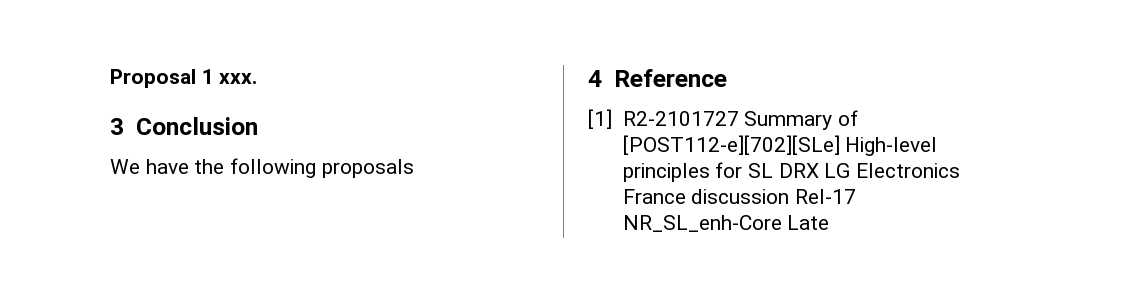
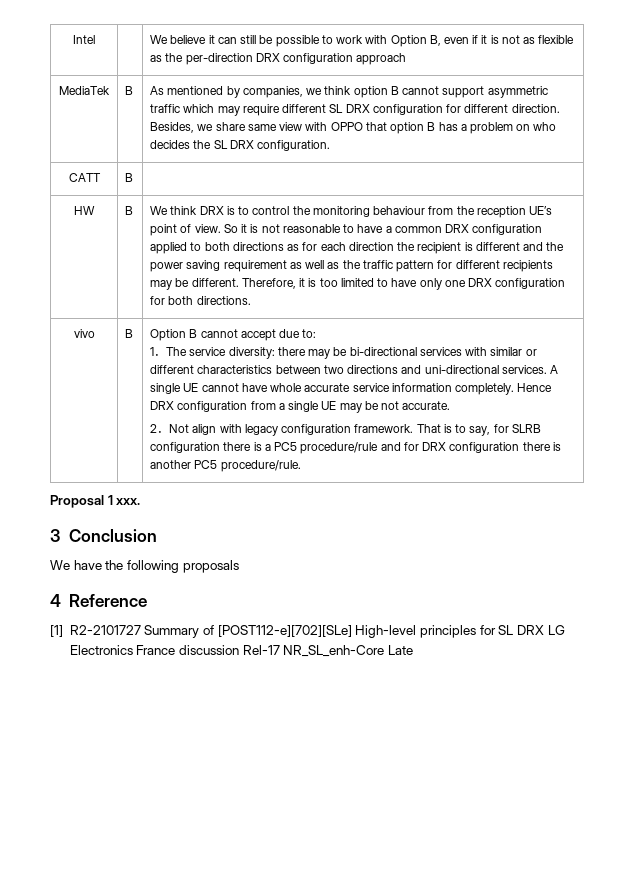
(110, 78) none -> [73,35,95,44] [150,35,575,47] [150,53,407,65] [59,86,110,95] [125,86,134,95] [150,86,548,98] [150,104,560,116] [150,122,557,134] [150,140,331,151] [68,173,101,182] [125,173,134,182] [74,206,95,215] [125,206,134,215] [150,206,552,218] [150,224,543,236] [150,242,565,254] [150,260,553,272] [150,278,566,290] [150,296,251,305] [73,329,95,338] [125,329,134,338] [150,329,317,341] [150,347,537,359] [150,365,559,374] [150,383,553,395] [150,401,451,413] [150,424,541,436] [150,442,561,454] [150,460,301,472] Intel | | We believe it can still be possible to work with Option B, even if it is not as flexible as the per-direction DRX configuration approach // MediaTek | B | As mentioned by companies, we think option B cannot support asymmetric traffic which may require different SL DRX configuration for different direction. Besides, we share same view with OPPO that option B has a problem on who decides the SL DRX configuration. // CATT | B | // HW | B | We think DRX is to control the monitoring behaviour from the reception UE’s point of view. So it is not reasonable to have a common DRX configuration applied to both directions as for each direction the recipient is different and the power saving requirement as well as the traffic pattern for different recipients may be different. Therefore, it is too limited to have only one DRX configuration for both directions. // vivo | B | Option B cannot accept due to: // 1．The service diversity: there may be bi-directional services with similar or different characteristics between two directions and uni-directional services. A single UE cannot have whole accurate service information completely. Hence DRX configuration from a single UE may be not accurate. // 2．Not align with legacy configuration framework. That is to say, for SLRB configuration there is a PC5 procedure/rule and for DRX configuration there is another PC5 procedure/rule. //

